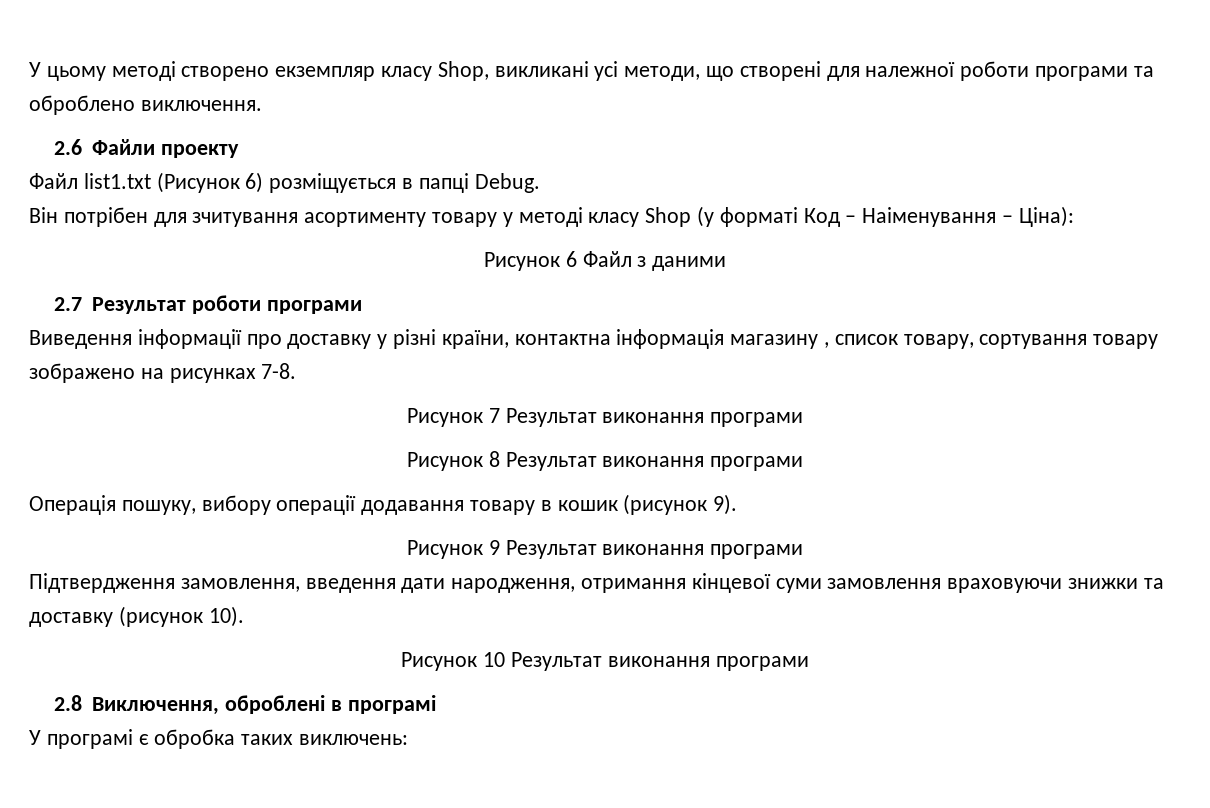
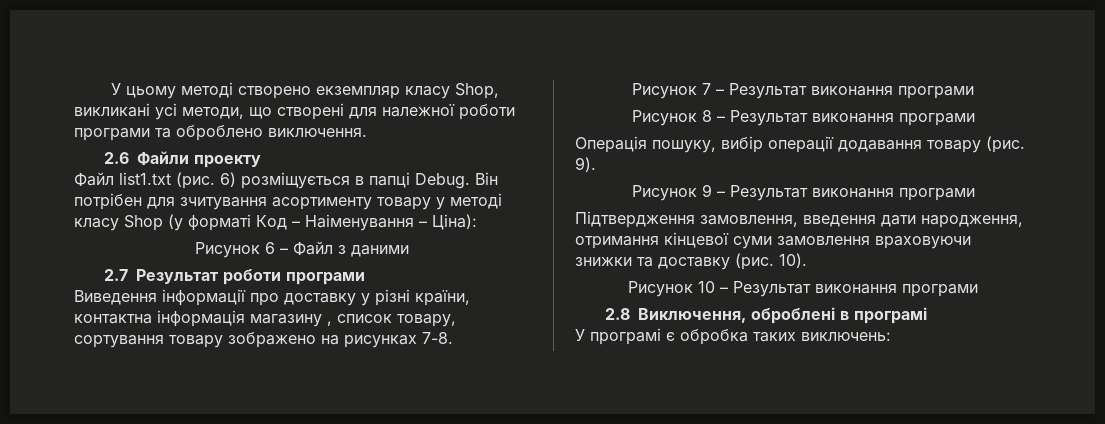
[156,172,240,193] (Рисунок -> [176,172,215,189] (рис.
(540, 183) // -> (470, 181) none
(577, 259) none -> [280,248,288,254] –
(500, 415) none -> [716,89,724,95] –
(500, 459) none -> [716,116,725,122] –
[201,495,271,515] вибору -> [721,136,763,153] вибір
[540,494,708,515] в кошик (рисунок -> [986,136,1025,153] (рис.
(500, 547) none -> [716,191,725,197] –
[118,606,203,627] (рисунок -> [735,253,774,270] (рис.
(506, 659) none -> [720,287,728,293] –

